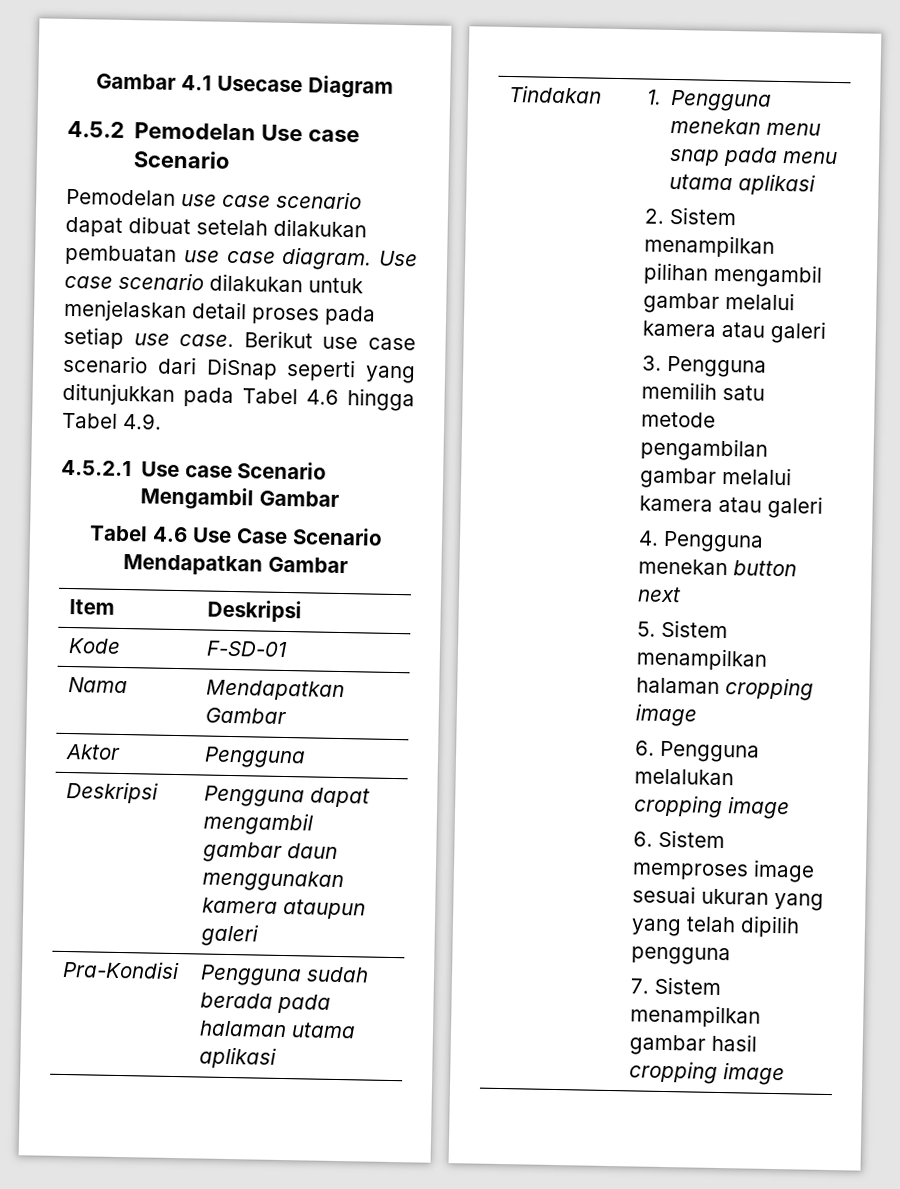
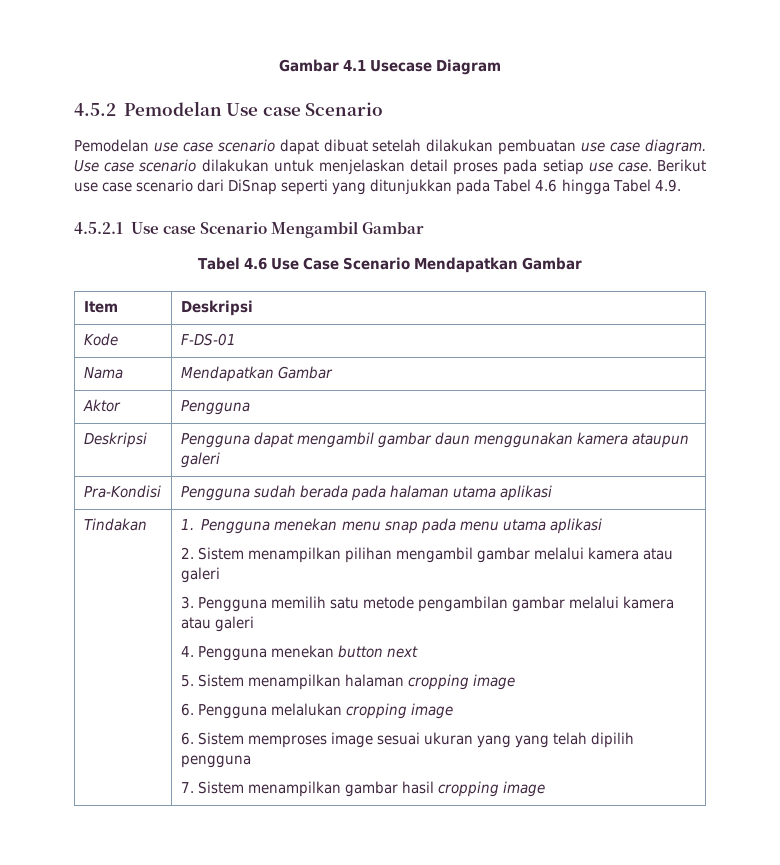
[206,640,289,658] F-SD-01 -> [180,333,236,346] F-DS-01

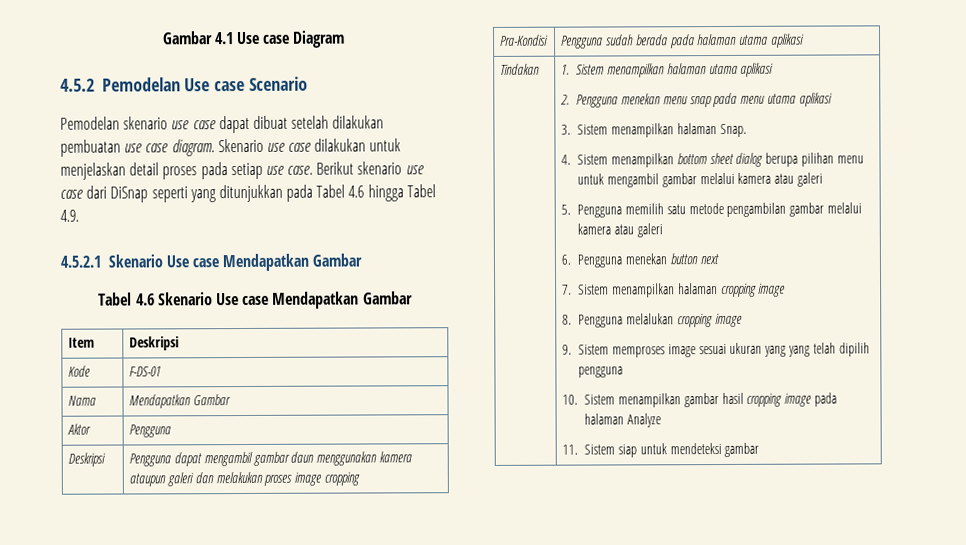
[370,60,433,72] Usecase -> [236,31,291,45] Use case
[153,139,275,152] use case scenario -> [123,116,216,130] skenario use case
[74,159,197,172] Use case scenario -> [217,138,312,153] Skenario use case
[74,179,194,192] use case scenario -> [357,161,424,175] [60,189,83,199] skenario use case
[130,221,358,238] Use case Scenario Mengambil -> [107,253,310,272] Skenario Use case Mendapatkan
[270,257,411,270] Use Case Scenario -> [157,292,270,306] Skenario Use case
(220, 460) none -> [194,471,360,486] dan melakukan proses image cropping
(194, 524) none -> [576,62,775,78] [560,94,571,105] Sistem menampilkan halaman utama aplikasi // 2.
[180,547,393,563] 2. Sistem menampilkan pilihan -> [561,123,747,138] [561,152,864,168] [577,173,605,185] 3. Sistem menampilkan halaman Snap. // 4. Sistem menampilkan bottom sheet dialog berupa pilihan menu untuk
[180,596,194,609] 3. -> [561,204,572,215] 5.
[180,646,194,657] 4. -> [561,254,572,265] 6.
[180,675,194,687] 5. -> [562,284,573,295] 7.
[180,703,194,716] 6. -> [562,314,573,325] 8.
[180,732,194,745] 6. -> [562,344,573,355] 9.
[180,782,194,793] 7. -> [562,394,579,405] 10.
(546, 789) none -> [813,392,837,407] [584,413,662,428] [562,442,760,458] pada halaman Analyze // 11. Sistem siap untuk mendeteksi gambar

